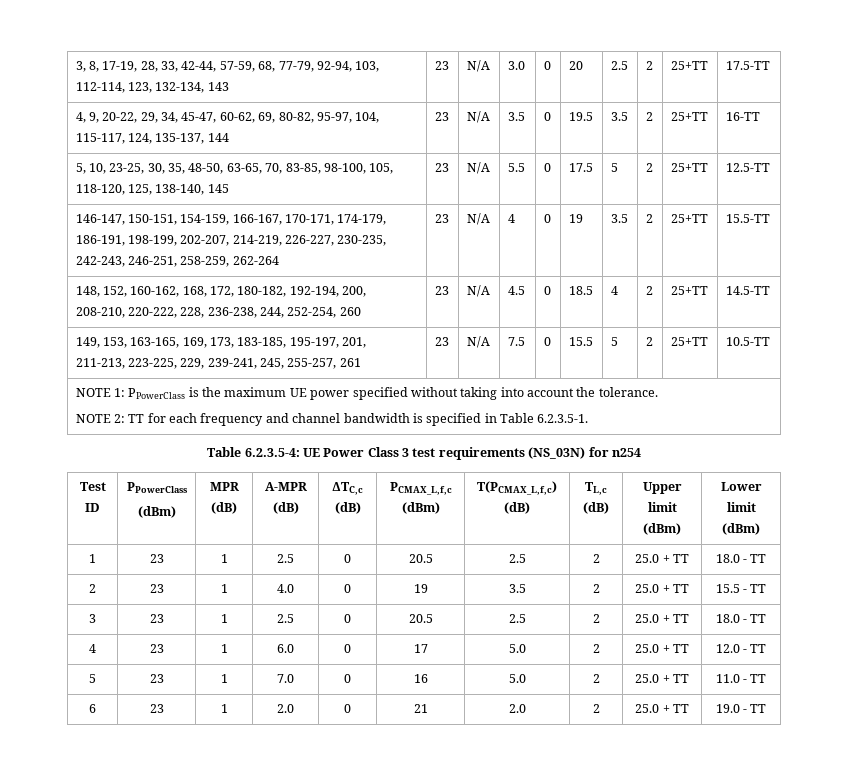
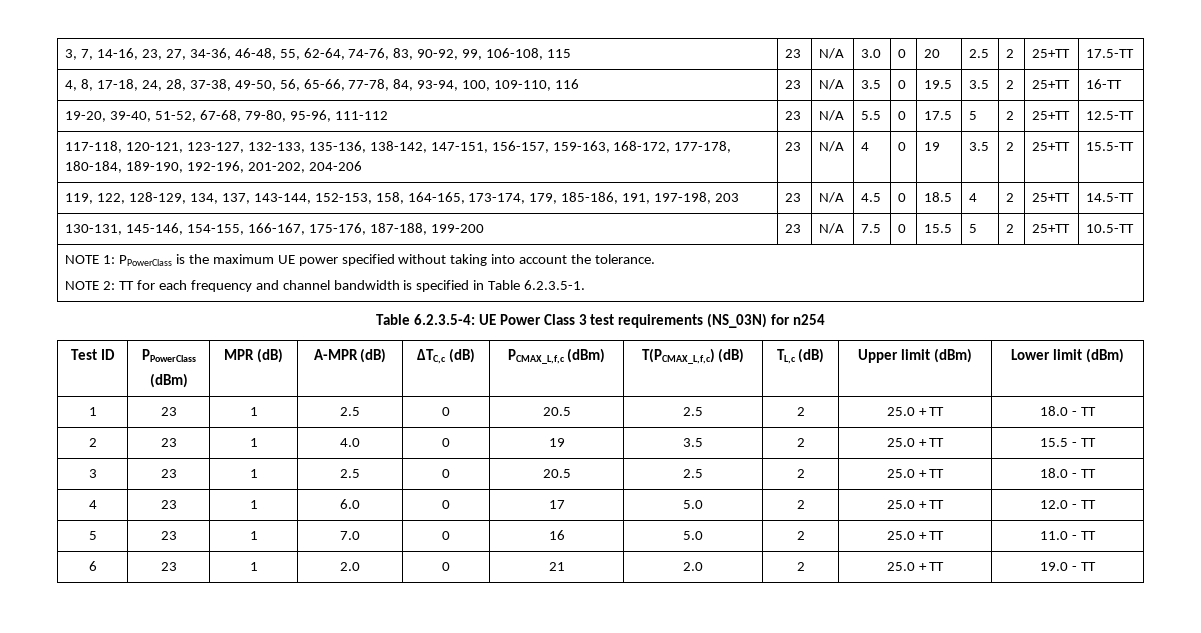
[88,61,380,72] [75,82,229,93] 8, 17-19, 28, 33, 42-44, 57-59, 68, 77-79, 92-94, 103, 112-114, 123, 132-134, 143 -> [81,48,571,60] 7, 14-16, 23, 27, 34-36, 46-48, 55, 62-64, 74-76, 83, 90-92, 99, 106-108, 115
[88,112,380,123] [75,133,229,144] 9, 20-22, 29, 34, 45-47, 60-62, 69, 80-82, 95-97, 104, 115-117, 124, 135-137, 144 -> [81,79,579,91] 8, 17-18, 24, 28, 37-38, 49-50, 56, 65-66, 77-78, 84, 93-94, 100, 109-110, 116
[75,163,394,174] [75,184,229,195] 5, 10, 23-25, 30, 35, 48-50, 63-65, 70, 83-85, 98-100, 105, 118-120, 125, 138-140, 145 -> [65,110,388,122] 19-20, 39-40, 51-52, 67-68, 79-80, 95-96, 111-112
[75,214,387,225] [75,235,387,246] [75,256,279,267] 146-147, 150-151, 154-159, 166-167, 170-171, 174-179, 186-191, 198-199, 202-207, 214-219, 226-227, 230-235, 242-243, 246-251, 258-259, 262-264 -> [65,141,732,153] [65,161,362,173] 117-118, 120-121, 123-127, 132-133, 135-136, 138-142, 147-151, 156-157, 159-163, 168-172, 177-178, 180-184, 189-190, 192-196, 201-202, 204-206
[75,286,367,297] [75,307,361,318] 148, 152, 160-162, 168, 172, 180-182, 192-194, 200, 208-210, 220-222, 228, 236-238, 244, 252-254, 260 -> [65,192,739,204] 119, 122, 128-129, 134, 137, 143-144, 152-153, 158, 164-165, 173-174, 179, 185-186, 191, 197-198, 203
[75,337,367,348] [75,358,361,369] 149, 153, 163-165, 169, 173, 183-185, 195-197, 201, 211-213, 223-225, 229, 239-241, 245, 255-257, 261 -> [65,223,484,235] 130-131, 145-146, 154-155, 166-167, 175-176, 187-188, 199-200

